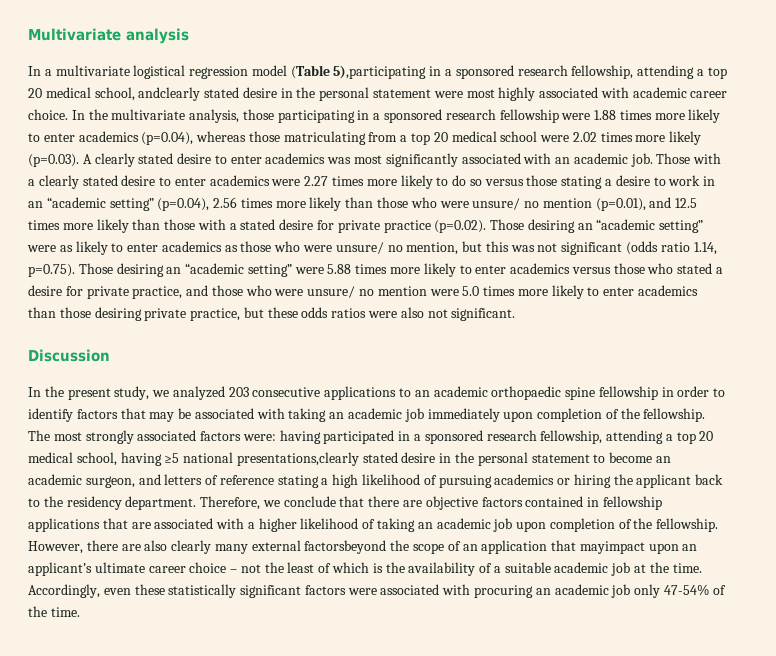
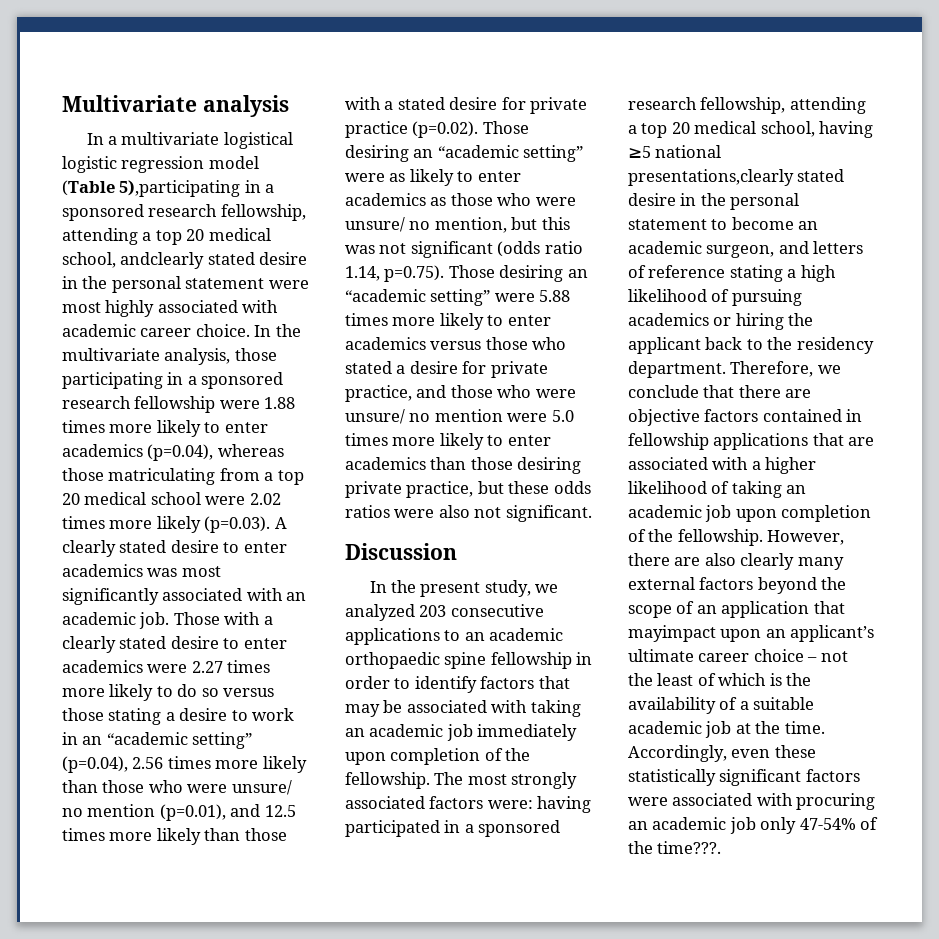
(186, 72) none -> [62,156,117,173] logistic
[304,540,387,554] factorsbeyond -> [699,577,817,594] factors beyond
[50,607,80,617] time. -> [657,841,722,854] time???.

